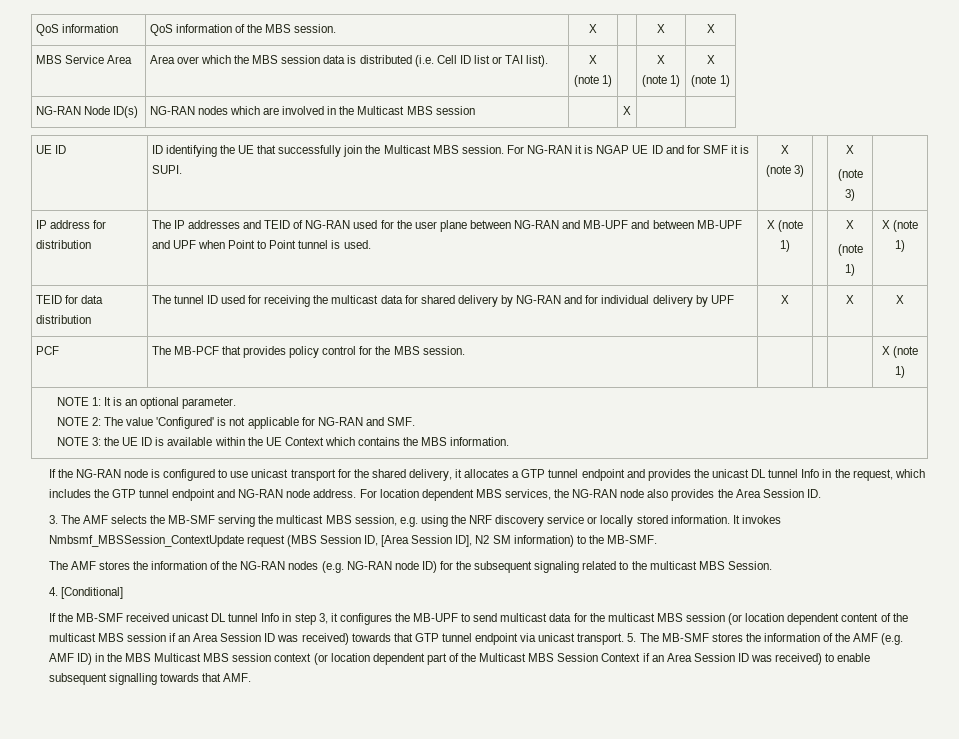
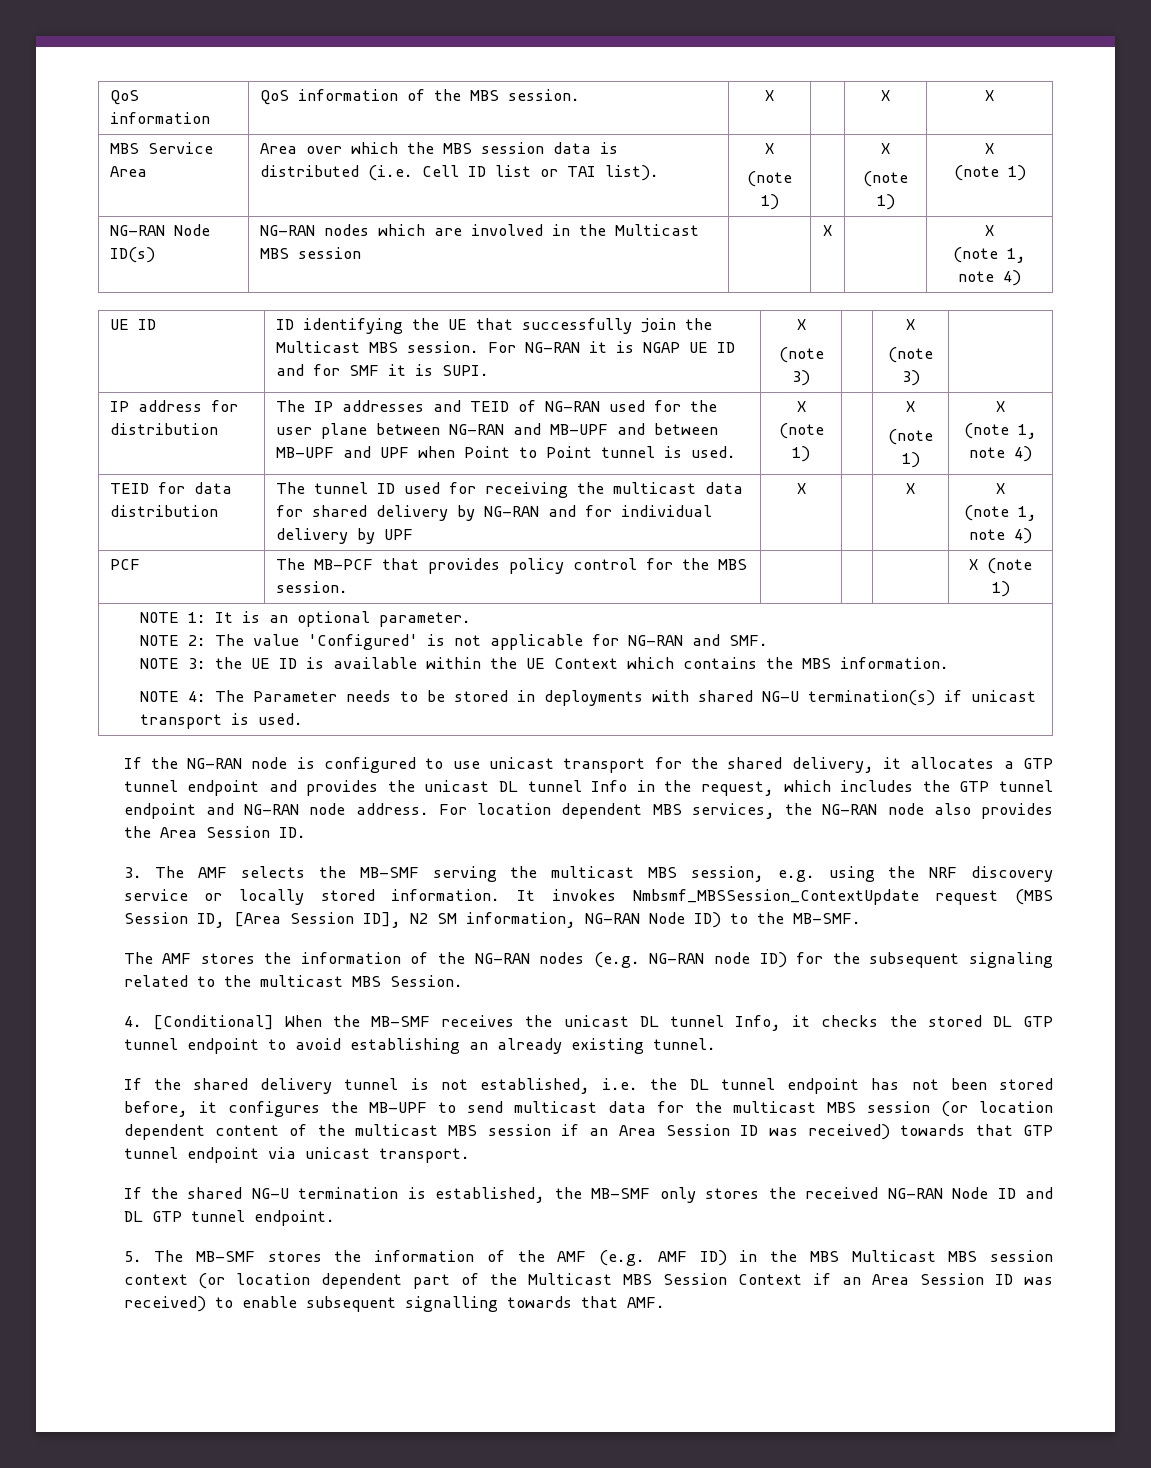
(631, 110) none -> [985,225,994,236] [953,247,1026,263] [958,270,1021,286] X // (note 1, note 4)
[893,220,919,232] [895,240,905,252] (note 1) -> [964,423,1037,439] [969,446,1032,462] // (note 1, note 4)
(904, 299) none -> [964,505,1037,521] [969,528,1032,544] // (note 1, note 4)
(510, 441) none -> [140,690,1037,706] [140,713,304,729] // NOTE 4: The Parameter needs to be stored in deployments with shared NG-U termination(s) if unicast transport is used.
[513,535,574,547] information) -> [465,912,721,928] information, NG-RAN Node ID)
[48,613,328,625] // If the MB-SMF received unicast DL tunnel Info in step 3, -> [284,1015,1054,1031] [123,1038,716,1054] [123,1078,1054,1094] [123,1101,188,1117] When the MB-SMF receives the unicast DL tunnel Info, it checks the stored DL GTP tunnel endpoint to avoid establishing an already existing tunnel. // If the shared delivery tunnel is not established, i.e. the DL tunnel endpoint has not been stored before,
(625, 639) none -> [123,1187,1054,1203] [123,1210,335,1226] // If the shared NG-U termination is established, the MB-SMF only stores the received NG-RAN Node ID and DL GTP tunnel endpoint. //

